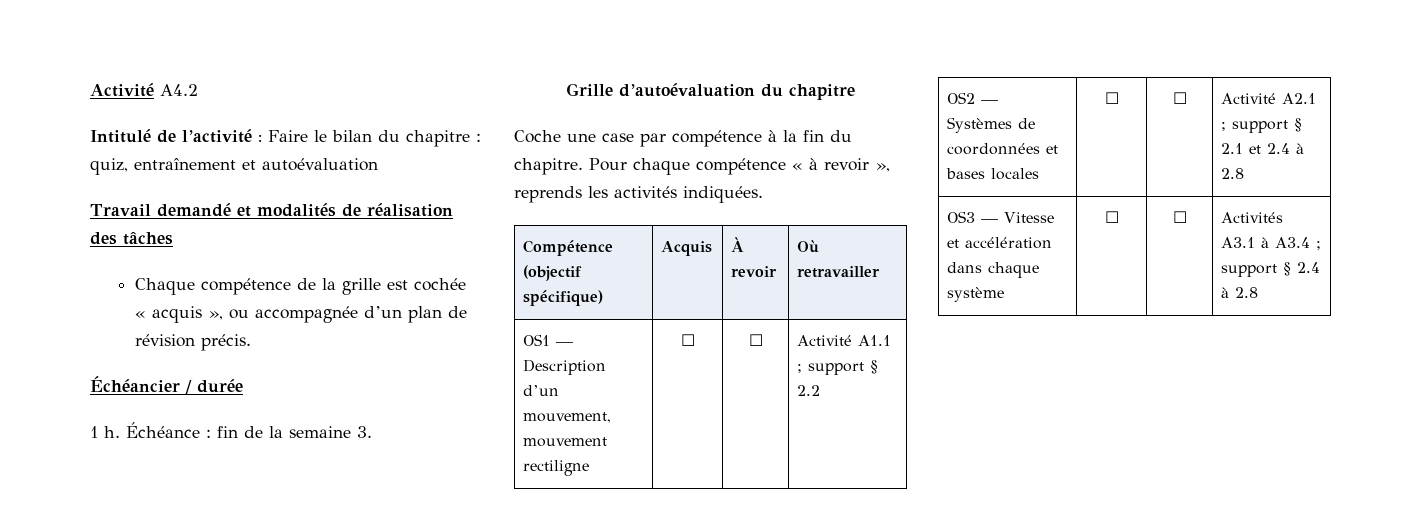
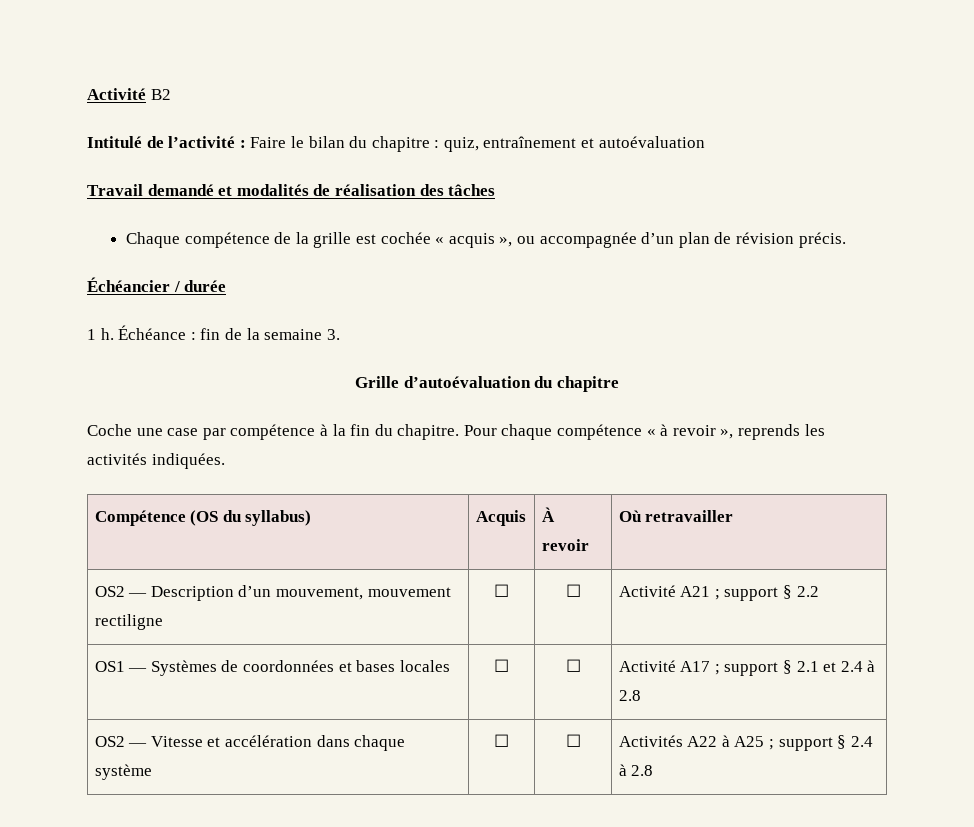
[90,83,198,97] Activité A4.2 -> [87,88,171,100] Activité B2
[523,265,583,281] [523,290,604,306] (objectif spécifique) -> [190,510,312,526] (OS du syllabus)
[523,334,551,346] OS1 -> [94,586,125,597] OS2
[858,335,892,346] A1.1 -> [680,586,711,597] A21
[947,92,976,104] OS2 -> [94,661,125,672] OS1
[1282,93,1317,104] A2.1 -> [680,661,711,672] A17
[947,211,976,223] OS3 -> [94,736,125,747] OS2
[1221,237,1311,248] A3.1 à A3.4 -> [687,735,765,747] A22 à A25

